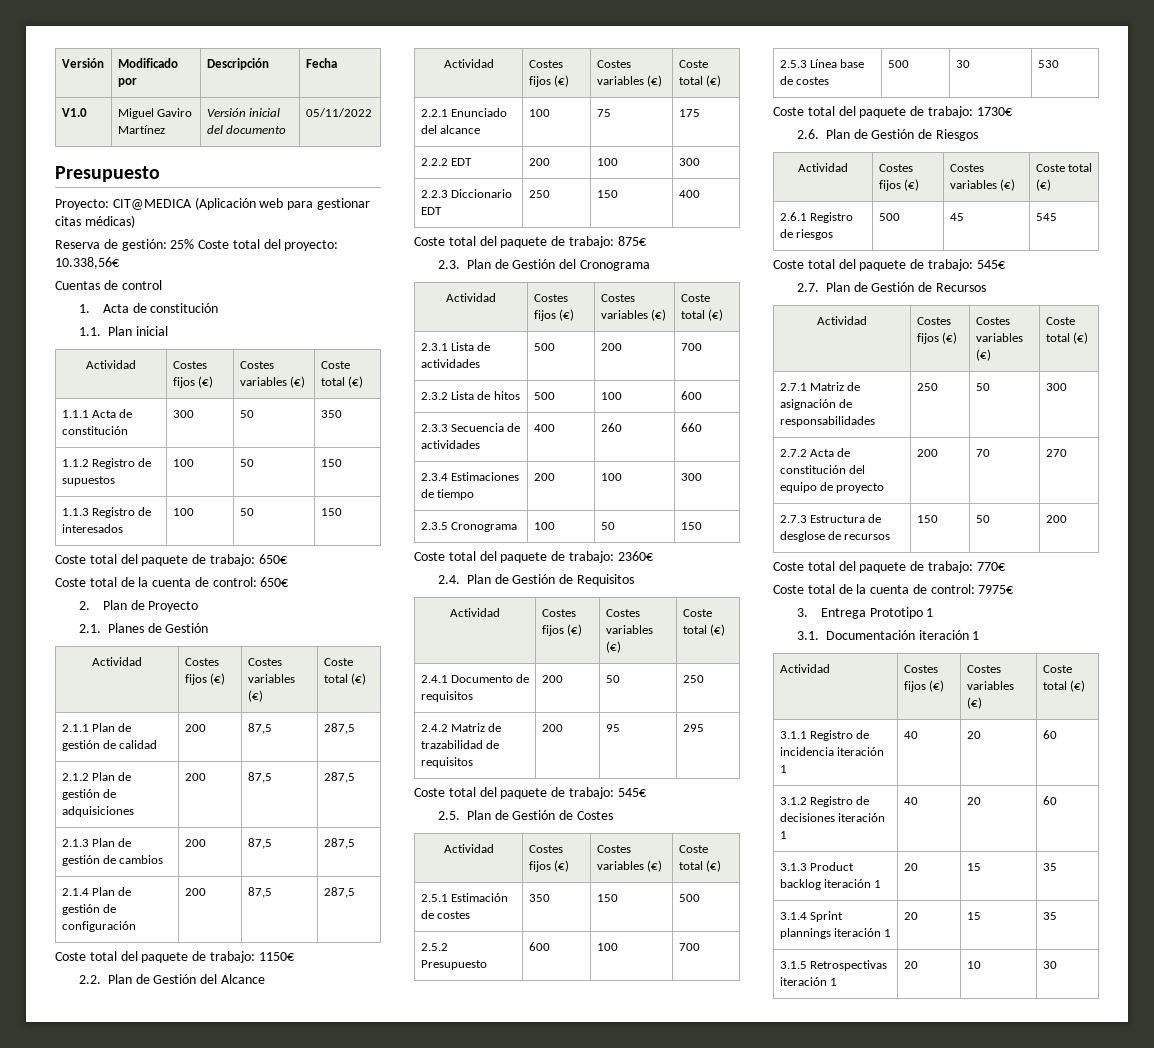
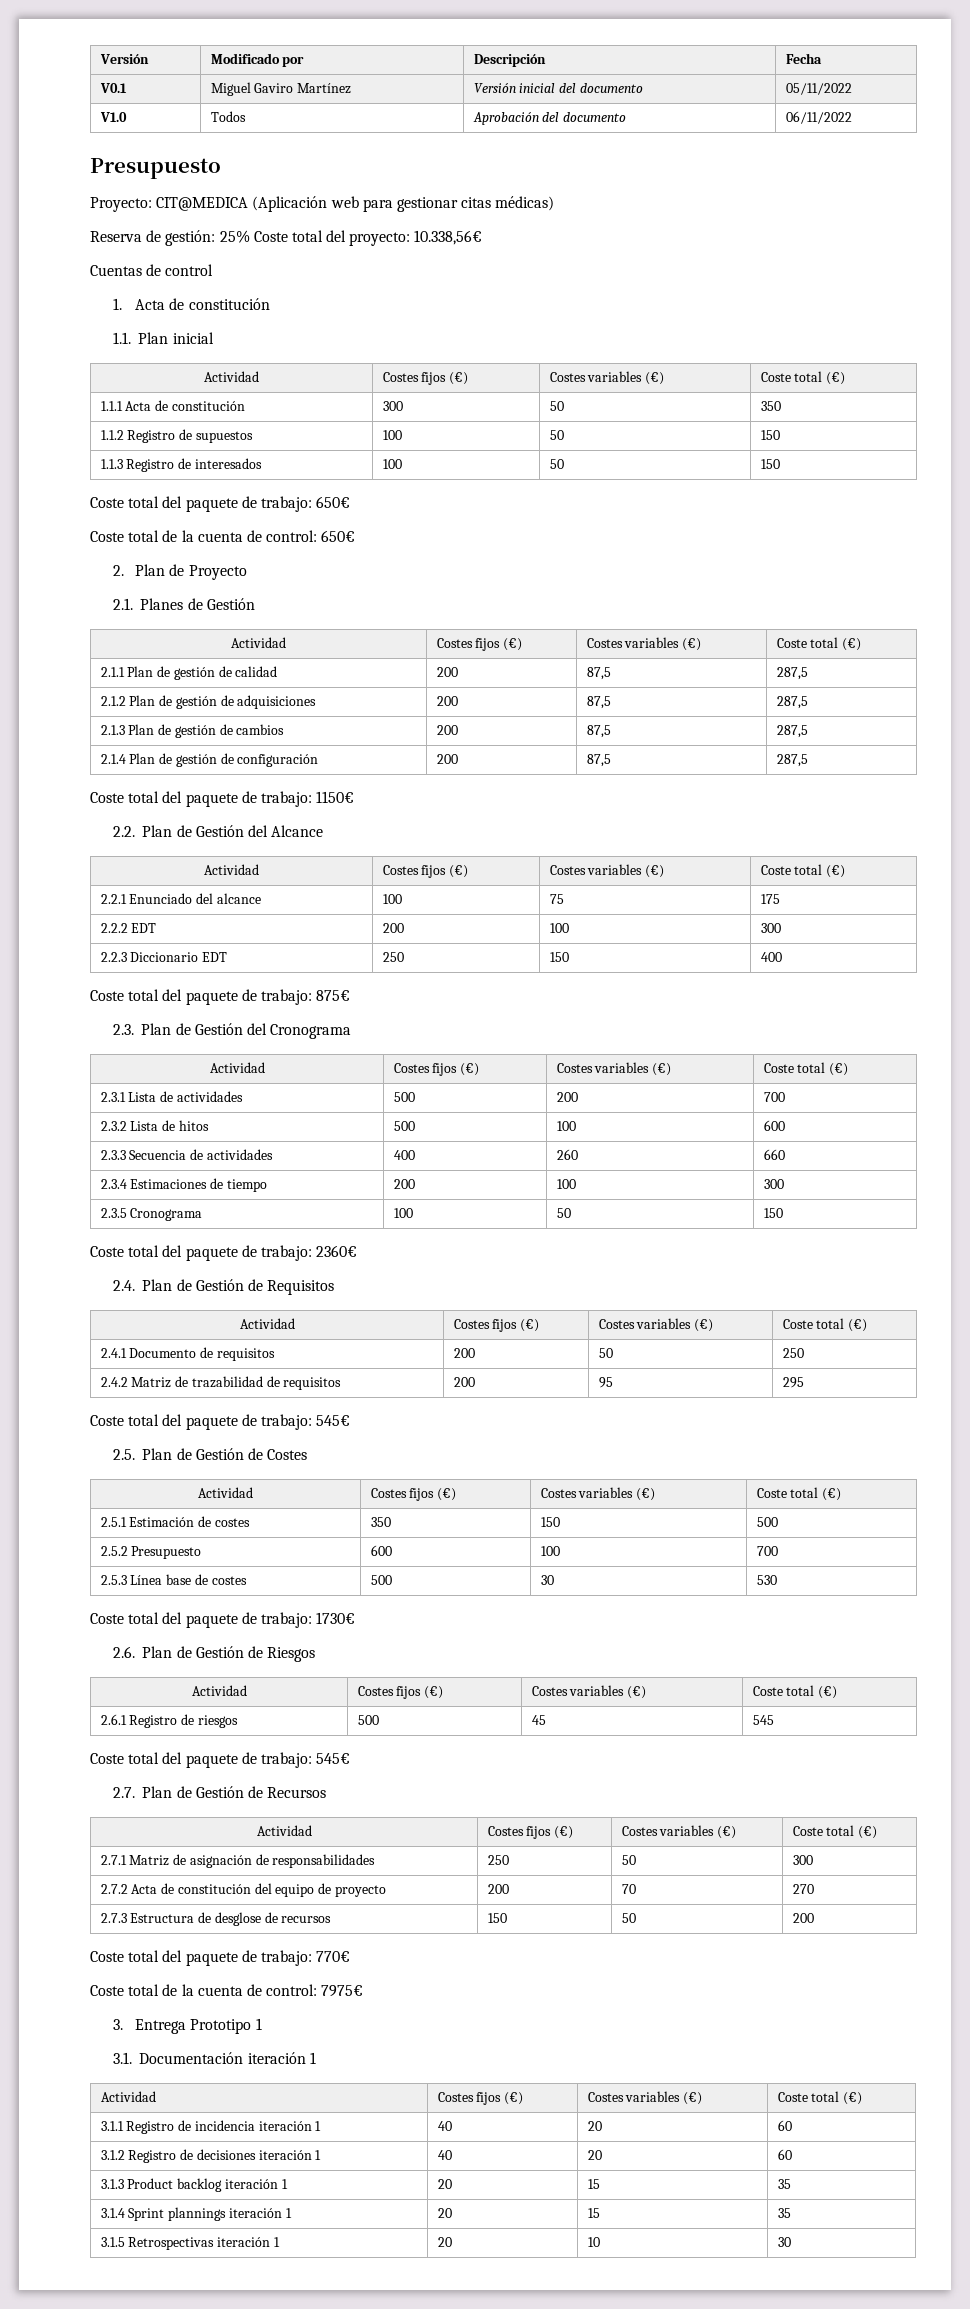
[61,108,87,117] V1.0 -> [99,83,127,93] V0.1
(372, 112) none -> [99,112,127,122] [210,111,246,122] [472,112,627,125] [785,111,852,124] // V1.0 | Todos | Aprobación del documento | 06/11/2022

